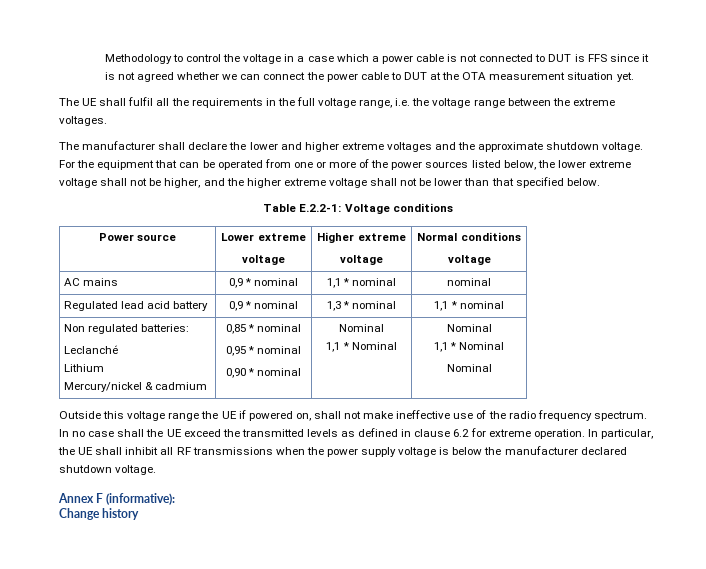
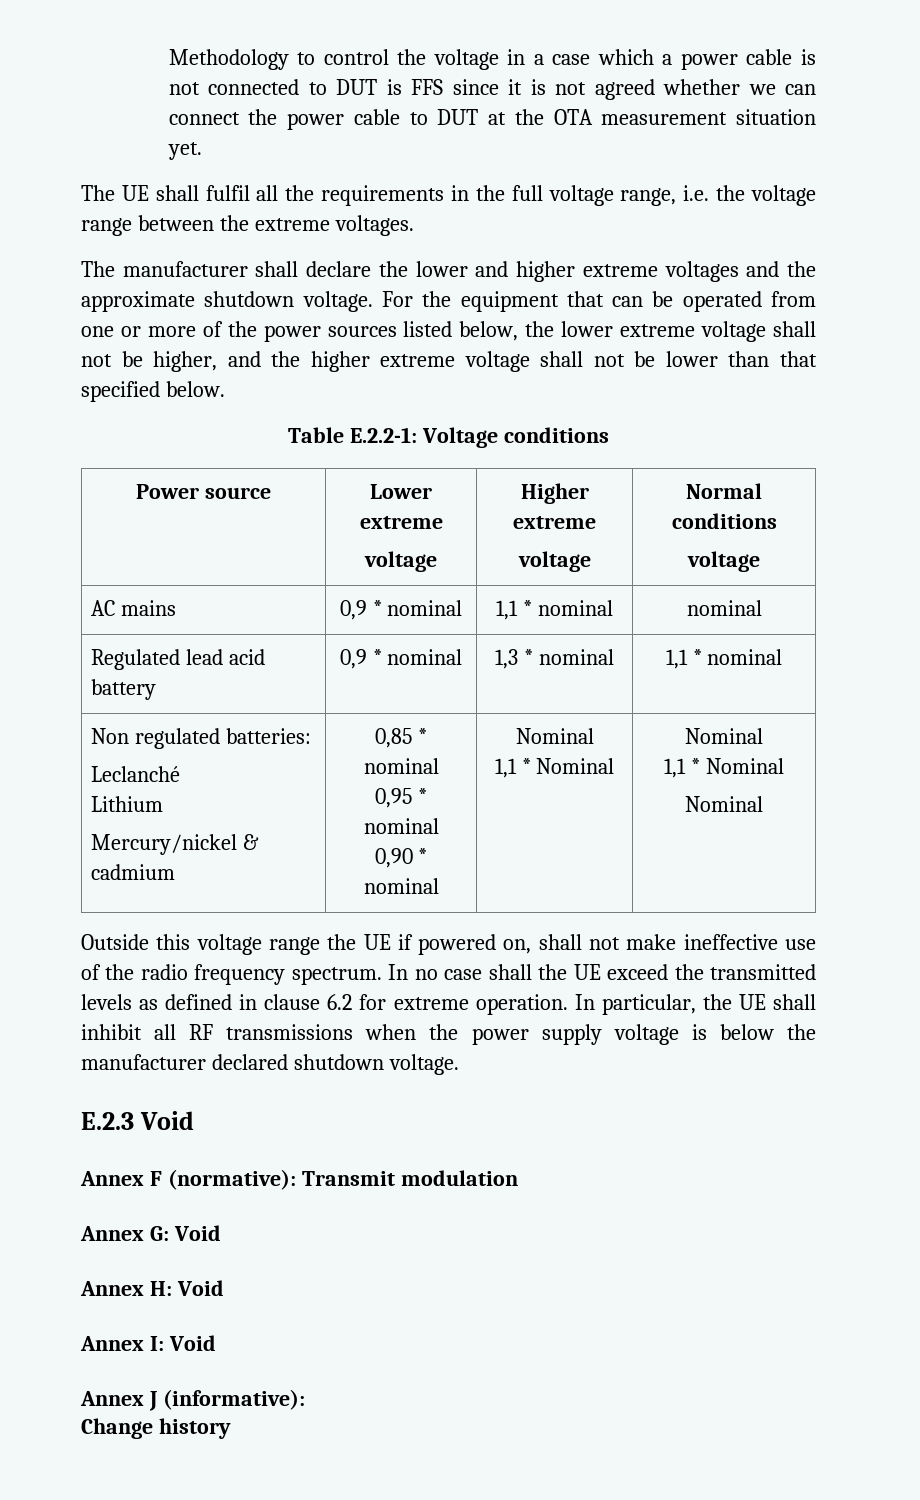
(157, 470) none -> [81,1111,194,1130] // E.2.3 Void
(104, 498) none -> [167,1169,518,1190] [80,1225,221,1241] [80,1280,224,1296] [80,1335,216,1351] [80,1391,157,1411] (normative): Transmit modulation // Annex G: Void // Annex H: Void // Annex I: Void // Annex J

